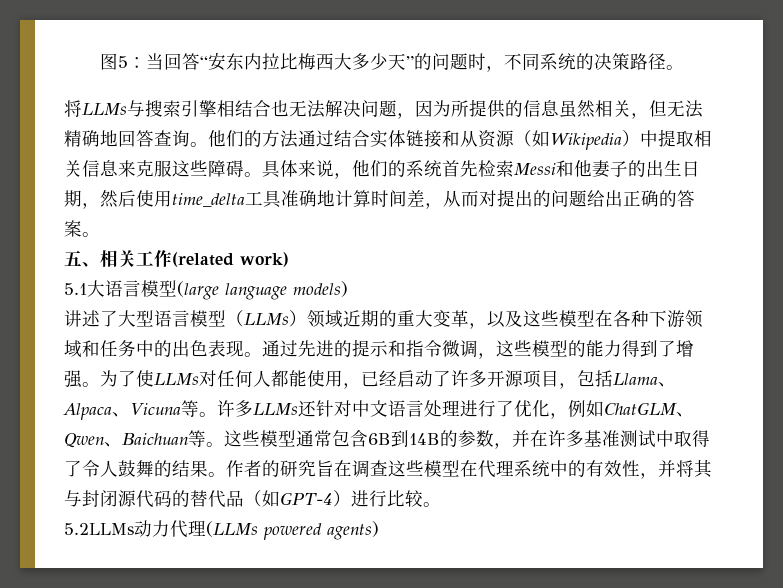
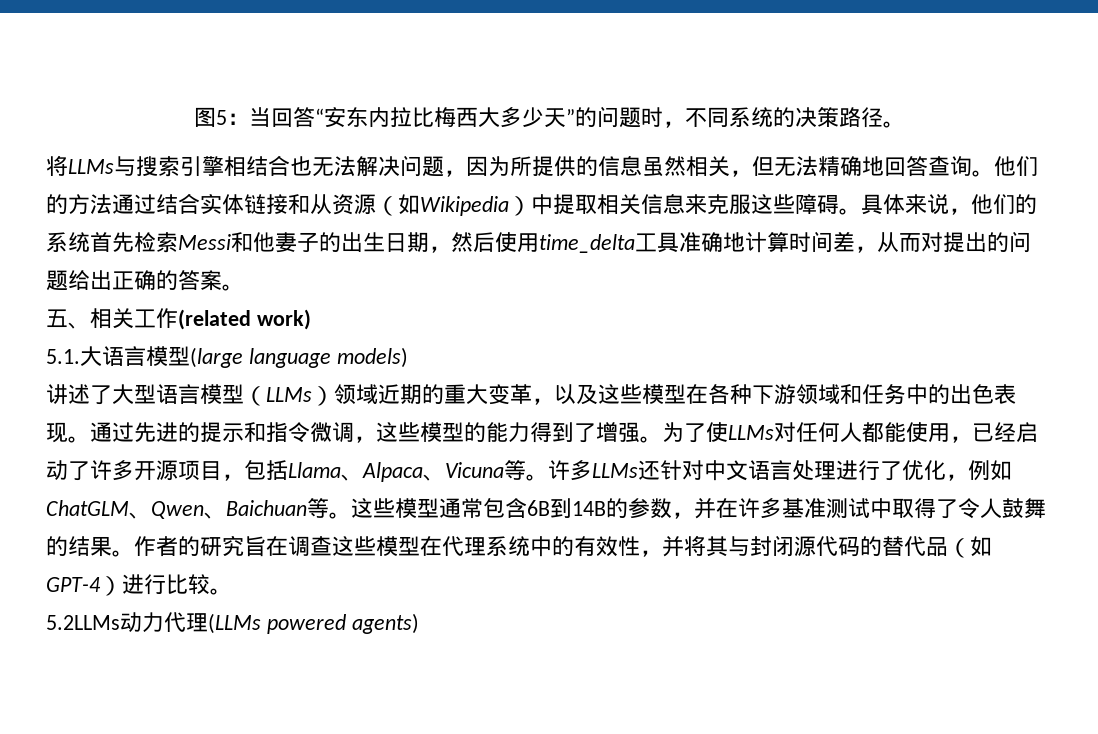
[64,283,87,295] 5.1 -> [46,349,80,364] 5.1.

